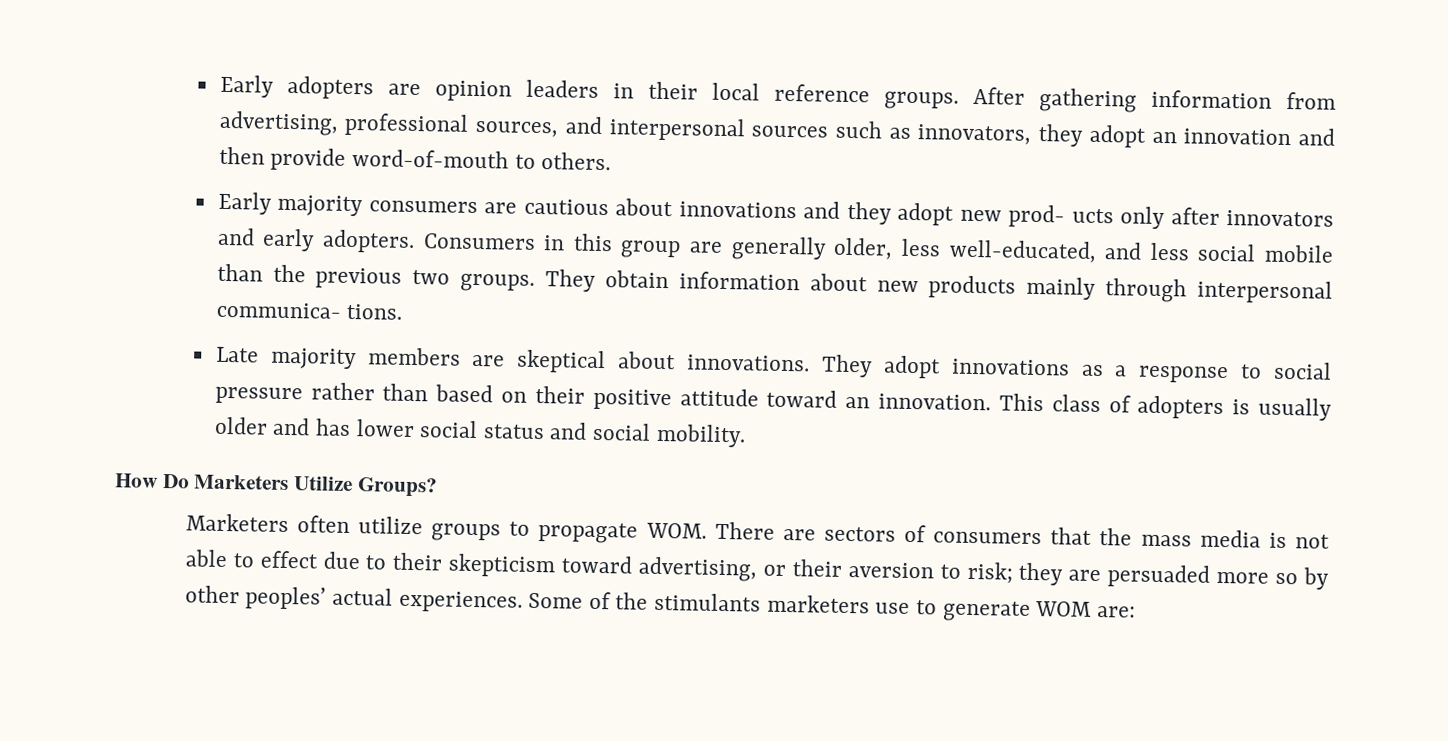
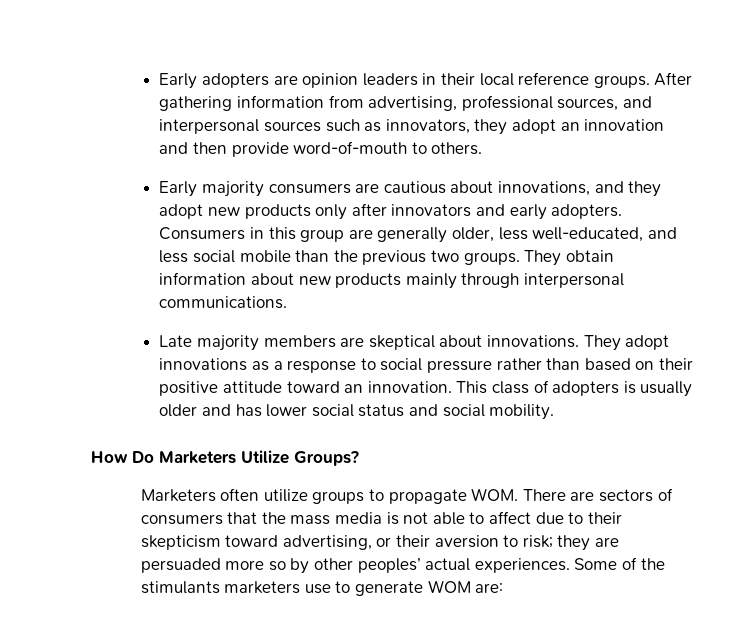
[678,201,797,219] innovations -> [497,181,590,196] innovations,
[1008,204,1114,228] prod- ucts -> [244,204,311,219] products
[215,301,404,320] communica- tions. -> [159,296,288,309] communications.
[259,550,319,569] effect -> [489,511,532,524] affect

